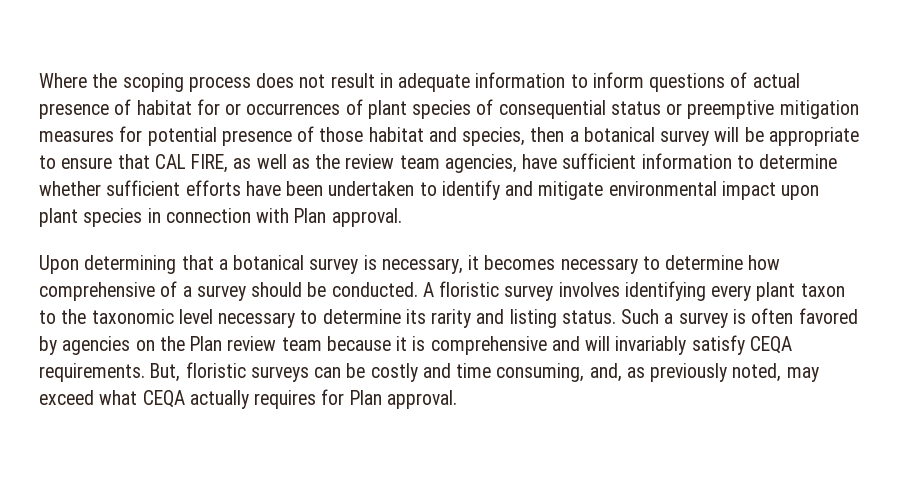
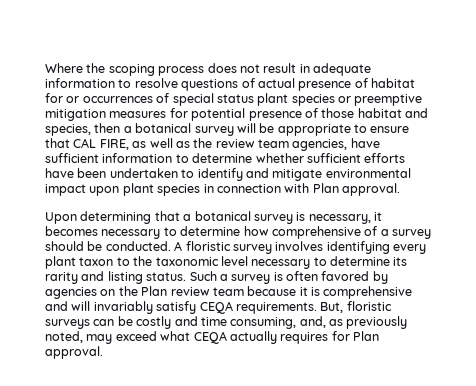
[592,72,644,88] inform -> [134,78,178,88] resolve
[367,99,661,119] plant species of consequential status -> [172,93,335,106] special status plant species

